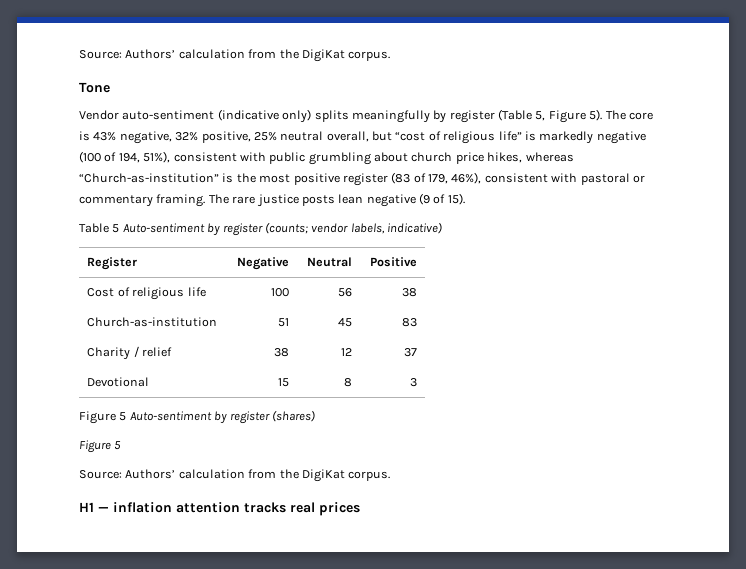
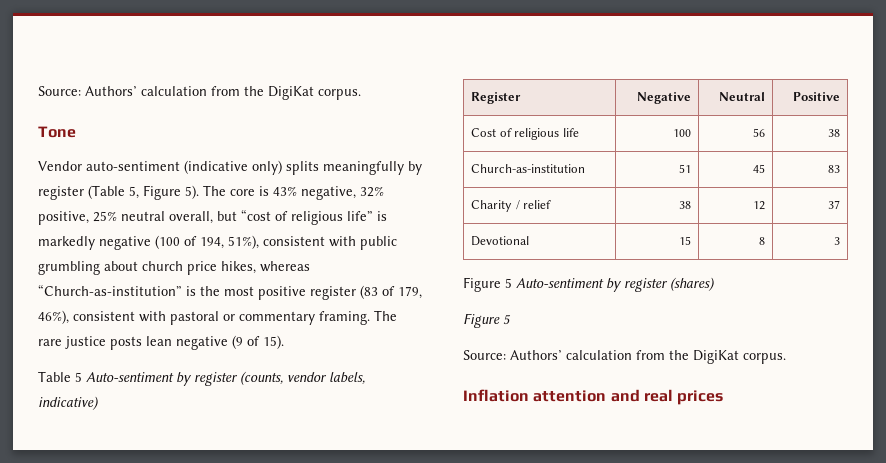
[264,222,308,234] (counts; -> [240,371,283,385] (counts,
[79,502,286,513] H1 — inflation attention tracks -> [463,389,640,402] Inflation attention and

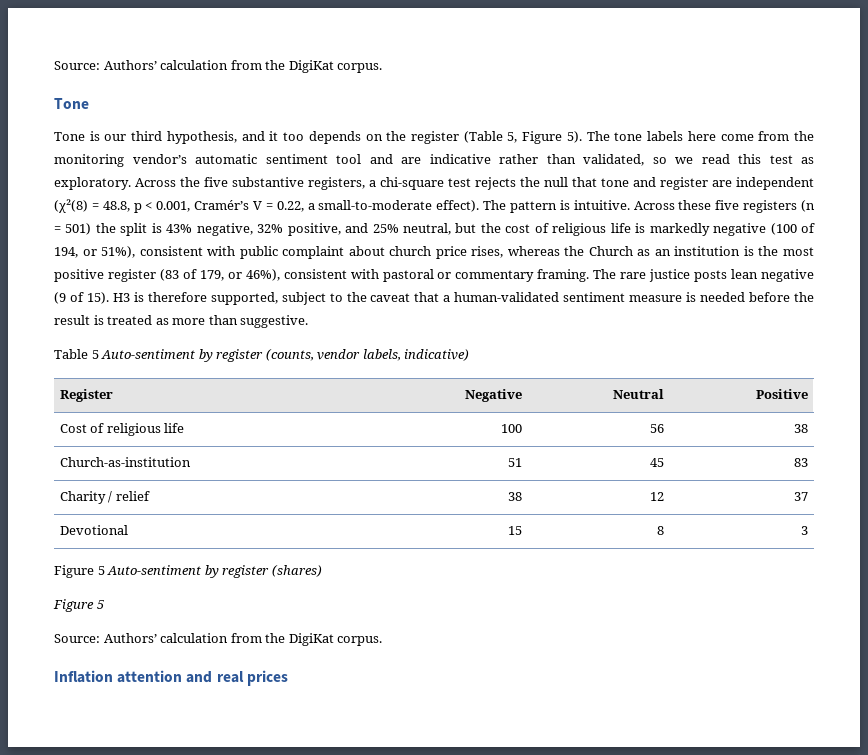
[38,160,422,175] Vendor auto-sentiment (indicative only) splits meaningfully by -> [54,131,407,144] Tone is our third hypothesis, and it too depends on the
[230,189,255,196] core -> [614,131,815,141] [54,154,814,167] [54,177,814,190] [54,199,815,213] [54,223,148,236] tone labels here come from the monitoring vendor’s automatic sentiment tool and are indicative rather than validated, so we read this test as exploratory. Across the five substantive registers, a chi-square test rejects the null that tone and register are independent (χ²(8) = 48.8, p < 0.001, Cramér’s V = 0.22, a small-to-moderate effect). The pattern is intuitive. Across these five registers (n = 501) the split
[93,209,373,225] 25% neutral overall, but “cost of religious life” -> [345,223,631,236] and 25% neutral, but the cost of religious life
(224, 243) none -> [82,249,97,256] or
[38,261,100,275] grumbling -> [282,246,345,259] complaint
[221,261,310,274] [38,284,182,296] hikes, whereas “Church-as-institution” -> [471,246,741,258] rises, whereas the Church as an institution
(422, 292) none -> [227,272,242,279] or
(284, 342) none -> [112,292,814,305] [54,315,309,328] H3 is therefore supported, subject to the caveat that a human-validated sentiment measure is needed before the result is treated as more than suggestive.

